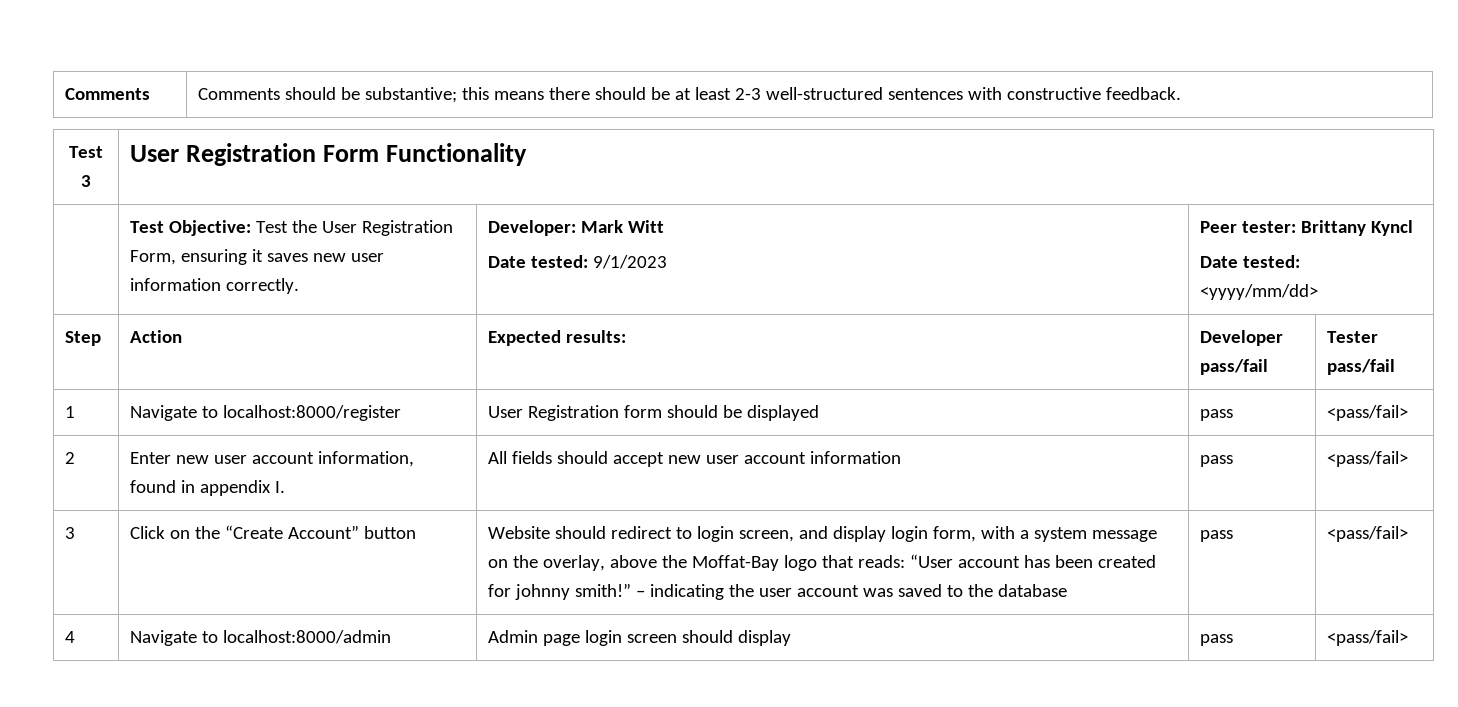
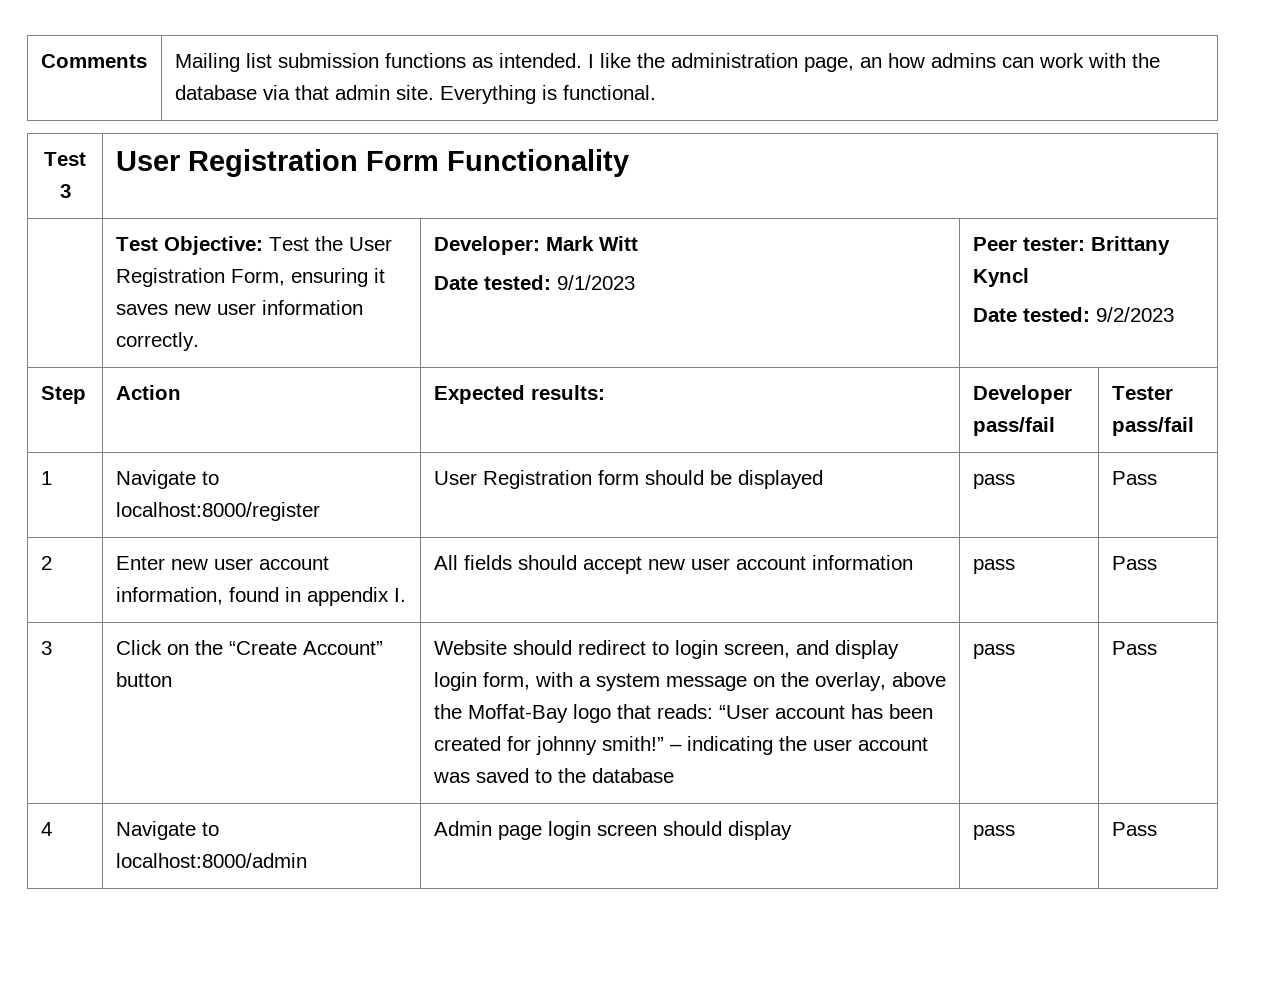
[198,87,1181,103] Comments should be substantive; this means there should be at least 2-3 well-structured sentences with constructive feedback. -> [174,53,1160,72] [174,85,656,104] Mailing list submission functions as intended. I like the administration page, an how admins can work with the database via that admin site. Everything is functional.
[1200,284,1319,300] <yyyy/mm/dd> -> [1095,307,1174,322] 9/2/2023
[1327,405,1409,421] <pass/fail> -> [1111,471,1157,485] Pass
[1327,451,1409,467] <pass/fail> -> [1111,556,1157,570] Pass
[1327,526,1409,542] <pass/fail> -> [1111,641,1157,655] Pass
[1327,630,1409,646] <pass/fail> -> [1111,822,1157,836] Pass

